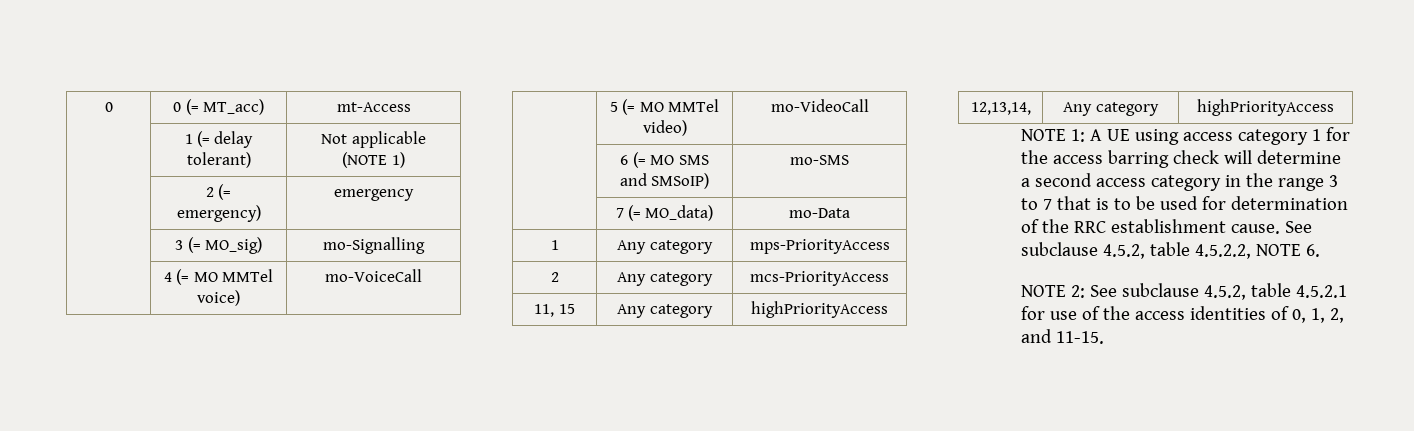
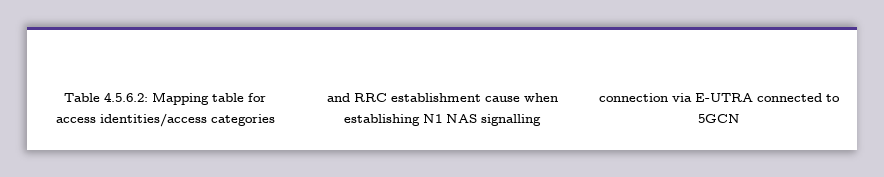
[104,102,113,112] [173,99,264,115] [336,102,411,112] [184,131,254,148] [186,152,251,168] [321,131,426,148] [342,152,405,168] [205,184,232,200] [176,205,261,222] [334,189,415,201] [175,237,262,254] [323,237,425,254] [163,269,274,285] [197,290,240,306] [325,269,422,282] [609,99,720,115] [642,120,687,136] [770,99,869,112] [620,152,709,168] [619,173,710,189] [790,155,849,165] [615,205,714,221] [789,208,850,218] [550,240,559,250] [617,240,713,254] [749,239,890,254] [550,272,559,282] [617,272,713,286] [750,271,889,286] [534,304,575,317] [617,304,713,318] [751,301,888,318] [970,102,1031,115] [1063,102,1159,116] [1197,99,1334,116] [1021,127,1351,145] [1021,150,1342,168] [1021,173,1339,191] [1021,196,1349,210] [1021,219,1313,234] [1021,242,1321,259] [1021,283,1348,300] [1021,306,1345,323] [1021,329,1105,344] 0 | 0 (= MT_acc) | mt-Access // | 1 (= delay tolerant) | Not applicable (NOTE 1) // | 2 (= emergency) | emergency // | 3 (= MO_sig) | mo-Signalling // | 4 (= MO MMTel voice) | mo-VoiceCall // | 5 (= MO MMTel video) | mo-VideoCall // | 6 (= MO SMS and SMSoIP) | mo-SMS // | 7 (= MO_data) | mo-Data // 1 | Any category | mps-PriorityAccess // 2 | Any category | mcs-PriorityAccess // 11, 15 | Any category | highPriorityAccess // 12,13,14, | Any category | highPriorityAccess // NOTE 1: A UE using access category 1 for the access barring check will determine a second access category in the range 3 to 7 that is to be used for determination of the RRC establishment cause. See subclause 4.5.2, table 4.5.2.2, NOTE 6. // NOTE 2: See subclause 4.5.2, table 4.5.2.1 for use of the access identities of 0, 1, 2, and 11-15. -> [64,92,266,105] [55,113,275,127] [326,93,558,102] [344,114,541,126] [599,93,840,102] [698,114,740,123] Table 4.5.6.2: Mapping table for access identities/access categories and RRC establishment cause when establishing N1 NAS signalling connection via E-UTRA connected to 5GCN

